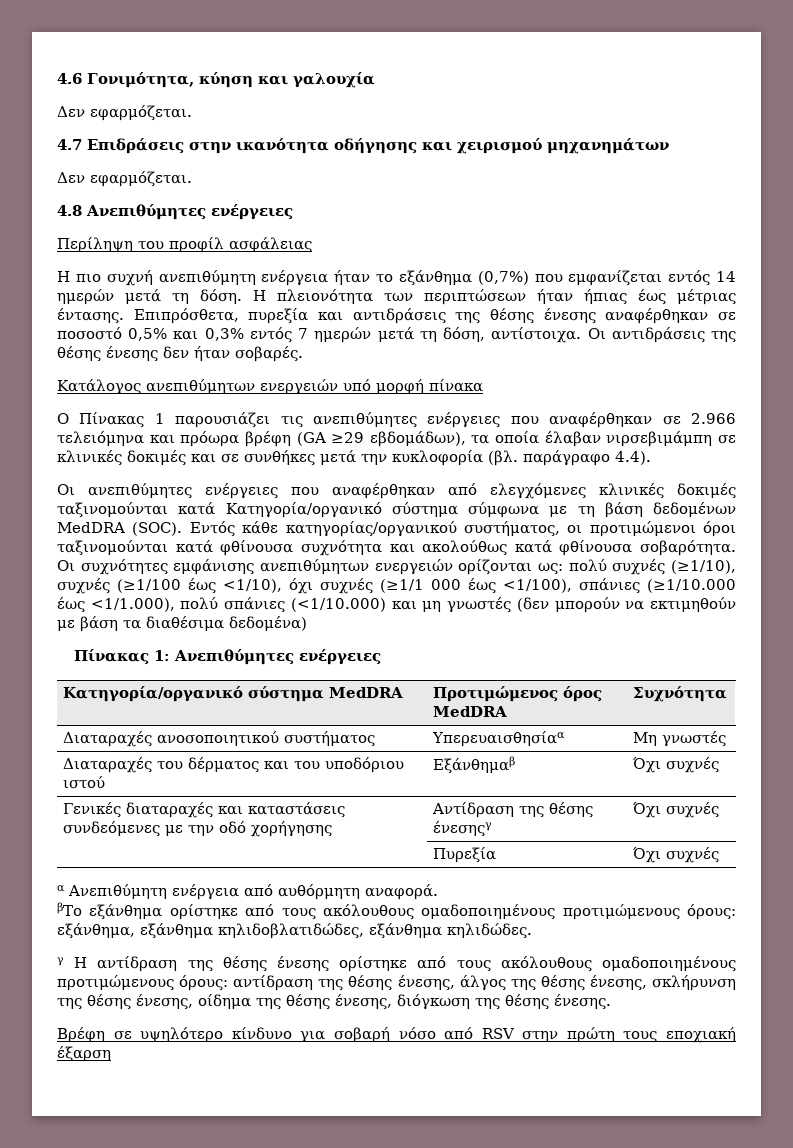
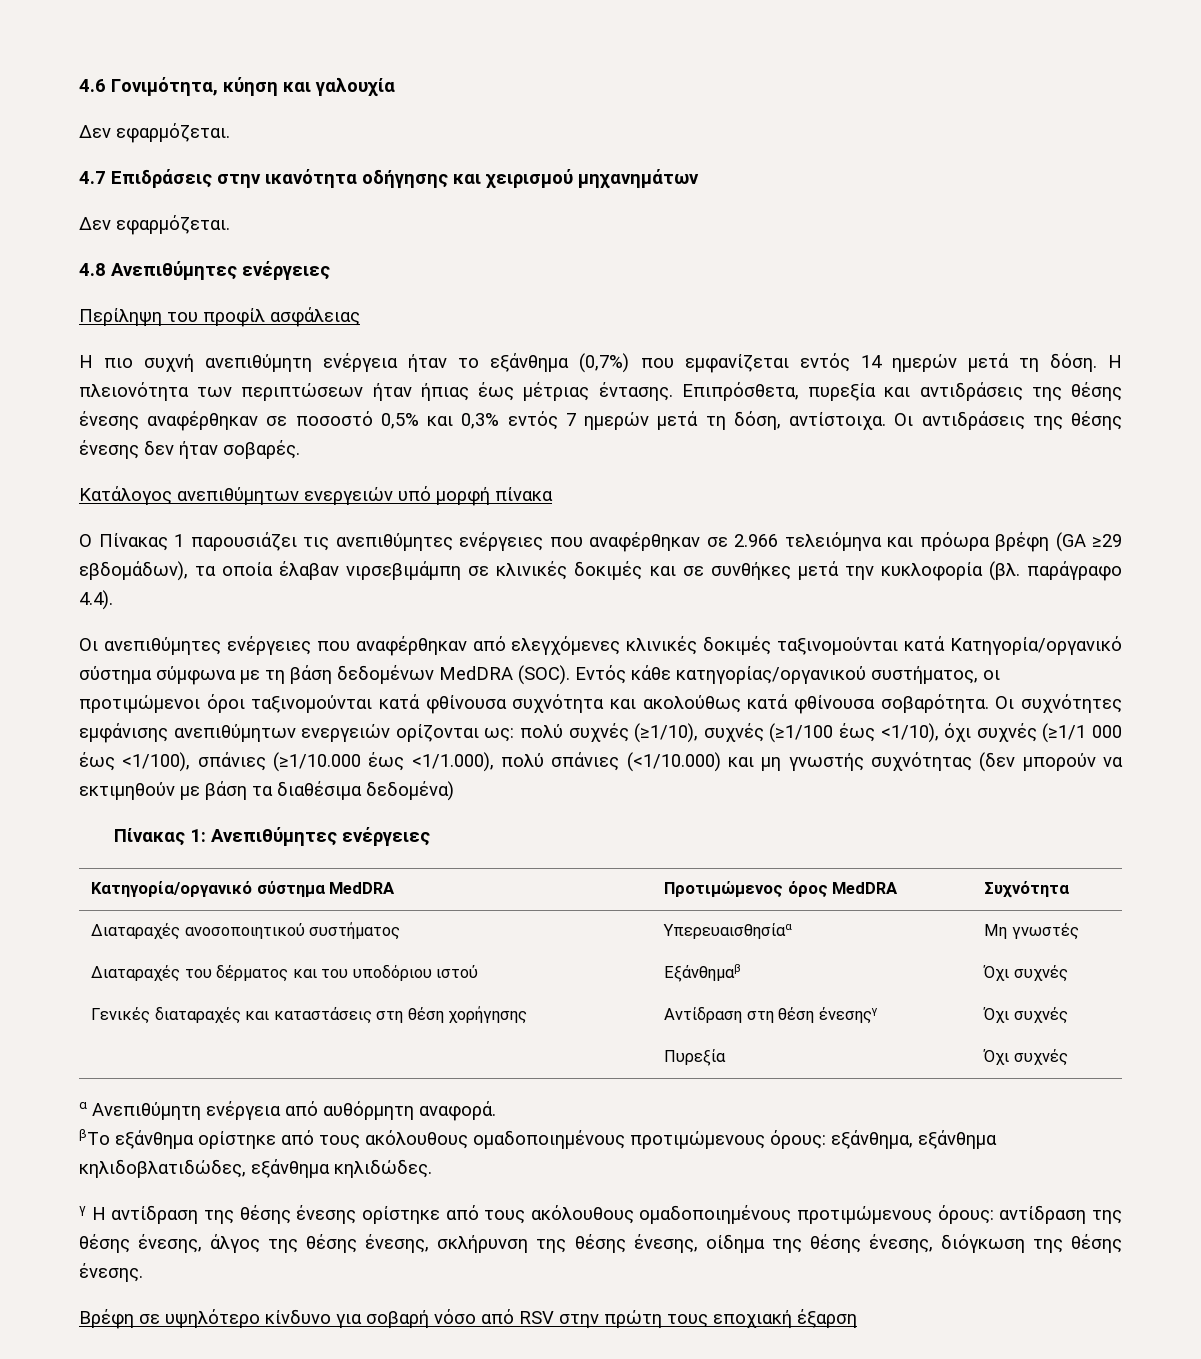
[447,597,512,613] γνωστές -> [788,752,973,771] γνωστής συχνότητας
[63,821,247,837] συνδεόμενες με την οδό -> [376,1007,444,1023] στη θέση
[519,802,594,818] της θέσης -> [746,1007,815,1023] στη θέση

